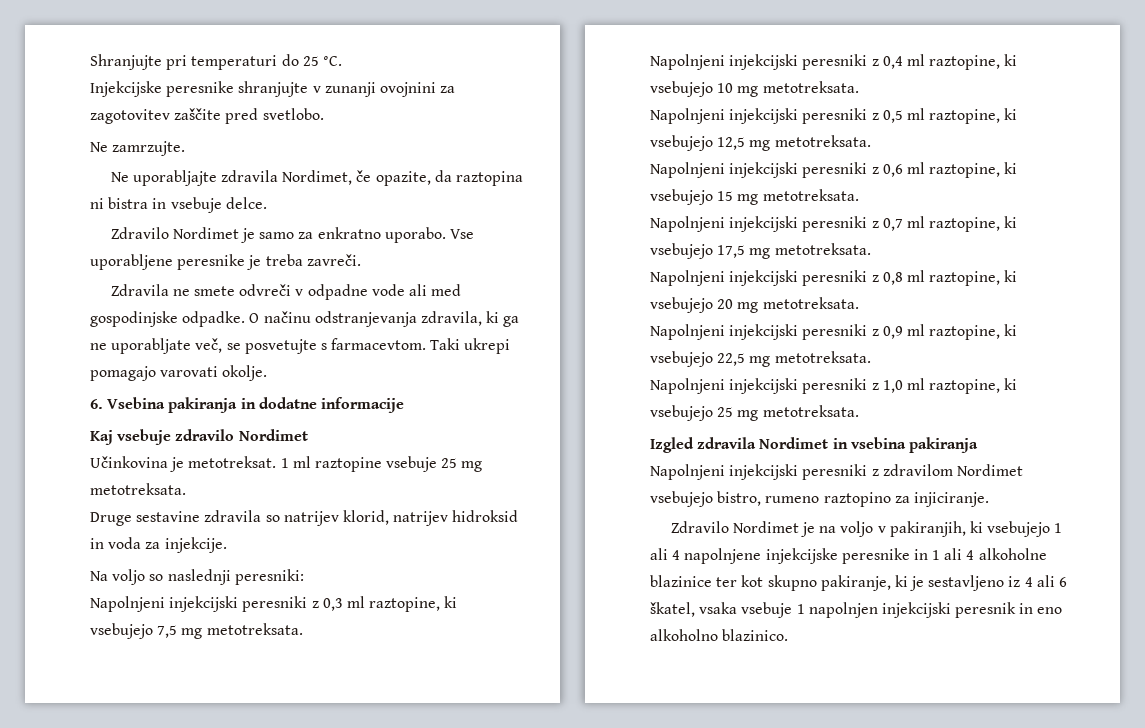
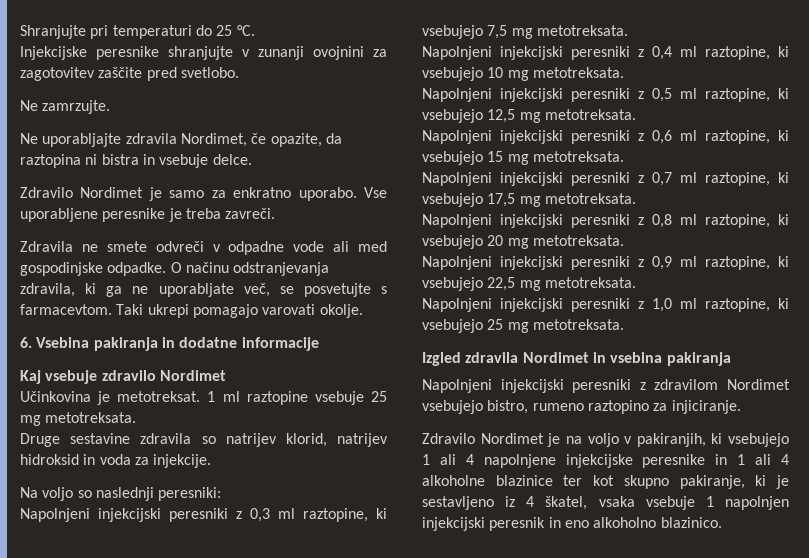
[1036,575,1068,587] ali 6 -> (535, 501) none

